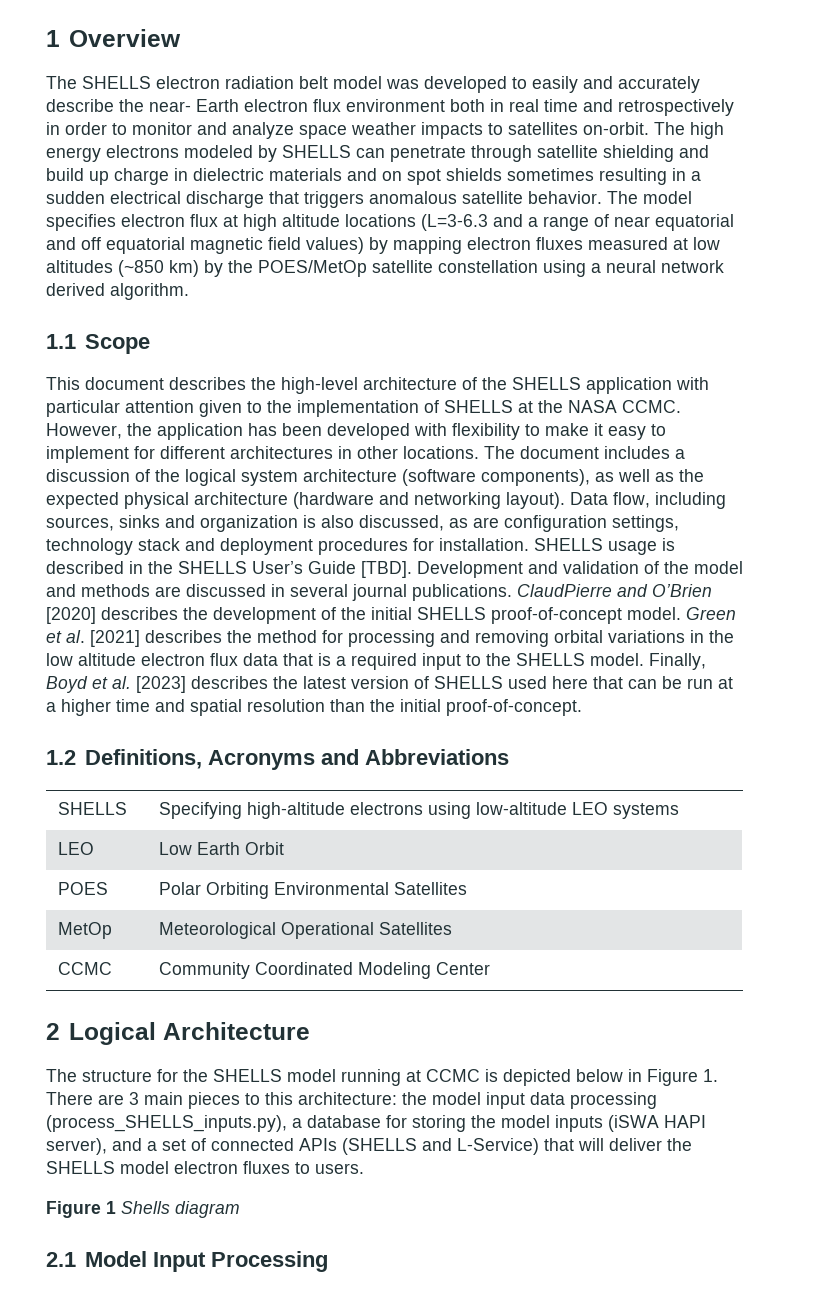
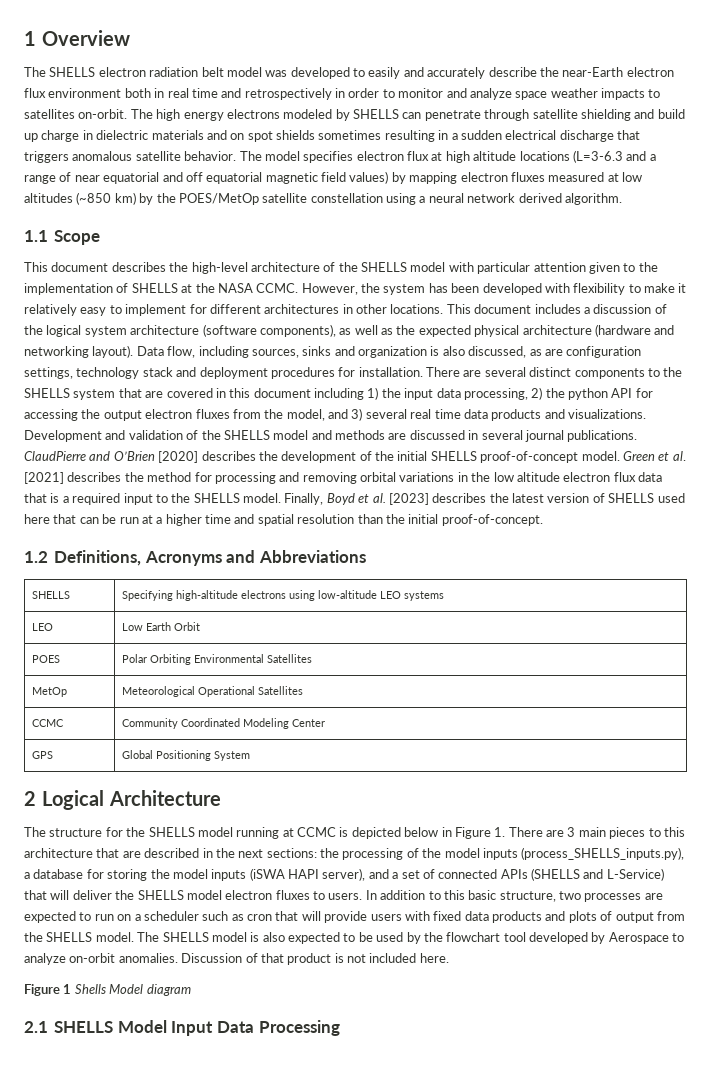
[149,99,239,112] near- Earth -> [562,67,624,77] near-Earth
[586,377,672,394] application -> [410,262,446,272] model
[157,423,243,440] application -> [383,284,426,295] system
(603, 429) none -> [24,304,77,316] relatively
[484,446,515,459] The -> [446,304,471,314] This
[534,538,675,555] [46,561,412,578] SHELLS usage is described in the SHELLS User’s Guide [TBD]. -> [426,367,683,379] [24,387,653,400] [24,408,646,421] There are several distinct components to the SHELLS system that are covered in this document including 1) the input data processing, 2) the python API for accessing the output electron fluxes from the model, and 3) several real time data products and visualizations.
(689, 567) none -> [223,430,270,440] SHELLS
(491, 968) none -> [31,751,53,759] [121,750,250,761] // GPS | Global Positioning System
[298,1092,657,1109] architecture: the model input data processing -> [24,848,518,860] architecture that are described in the next sections: the processing of the model inputs
(364, 1168) none -> [365,890,663,902] [24,911,685,923] [24,932,685,944] [24,953,449,965] In addition to this basic structure, two processes are expected to run on a scheduler such as cron that will provide users with fixed data products and plots of output from the SHELLS model. The SHELLS model is also expected to be used by the flowchart tool developed by Aerospace to analyze on-orbit anomalies. Discussion of that product is not included here.
(170, 1207) none -> [109,984,144,994] Model
(76, 1259) none -> [54,1021,114,1033] SHELLS
(206, 1262) none -> [217,1021,255,1033] Data

